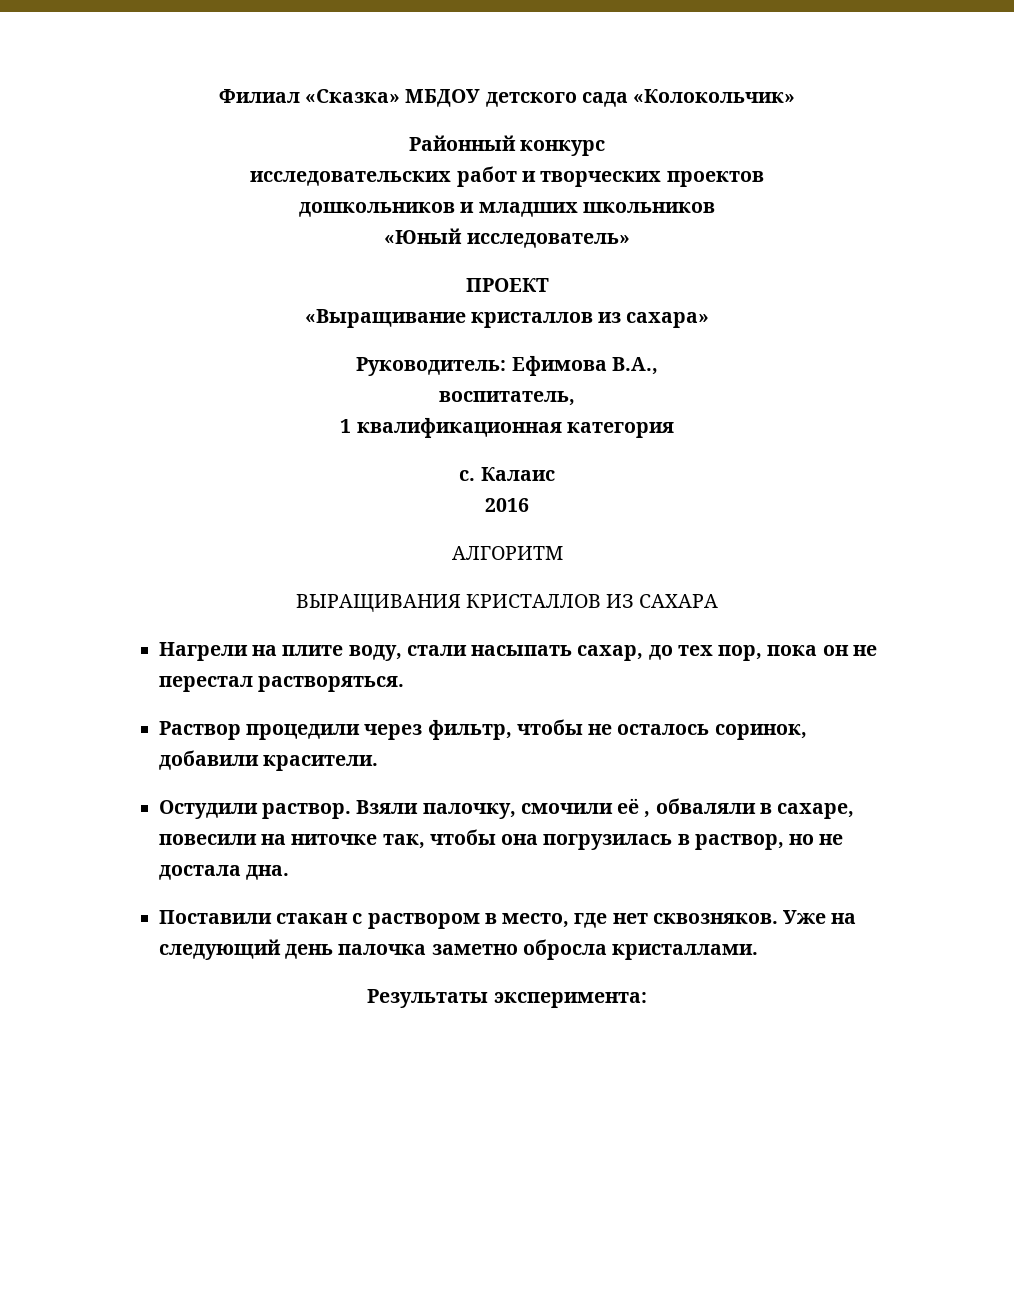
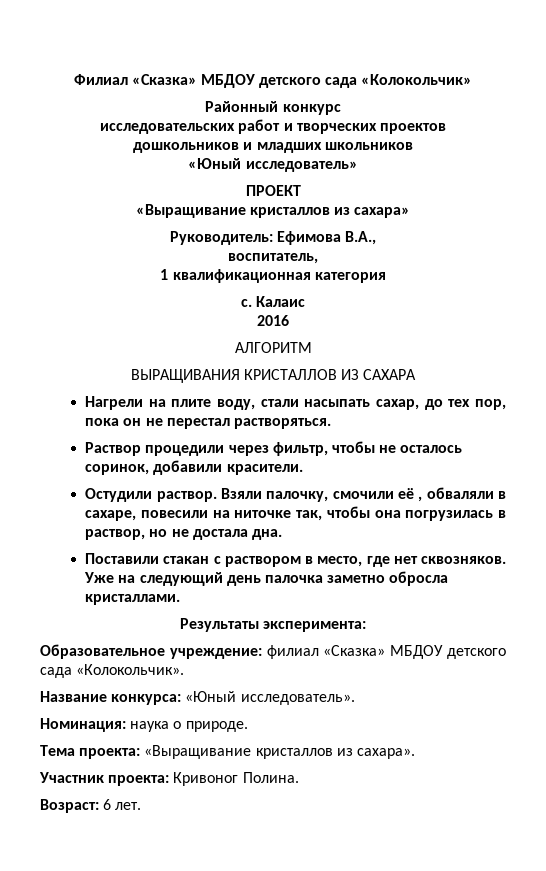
(647, 1000) none -> [40,644,507,659] [40,664,185,678] [40,691,355,705] [40,718,248,732] [40,745,415,759] [39,772,299,786] [40,799,142,813] // Образовательное учреждение: филиал «Сказка» МБДОУ детского сада «Колокольчик». // Название конкурса: «Юный исследователь». // Номинация: наука о природе. // Тема проекта: «Выращивание кристаллов из сахара». // Участник проекта: Кривоног Полина. // Возраст: 6 лет.

